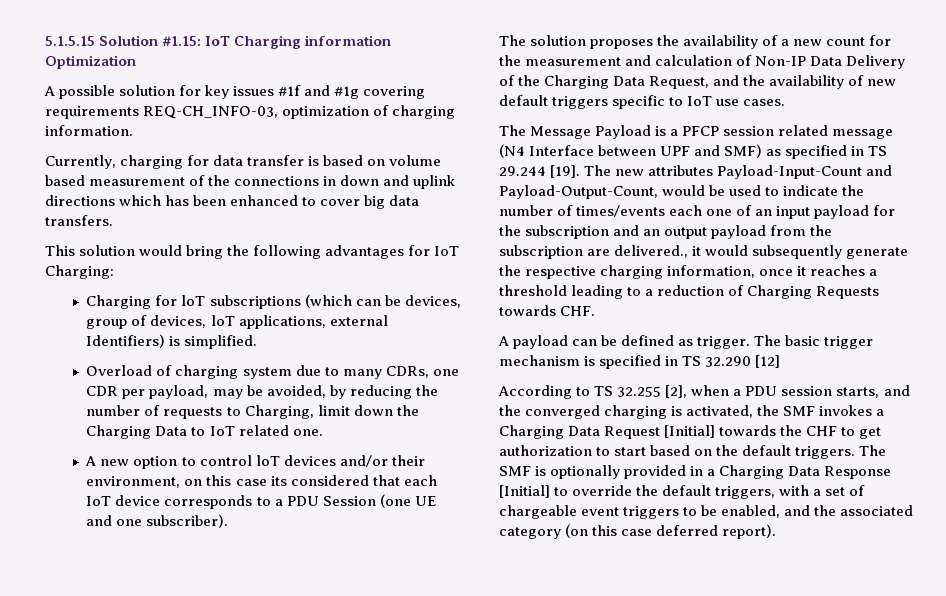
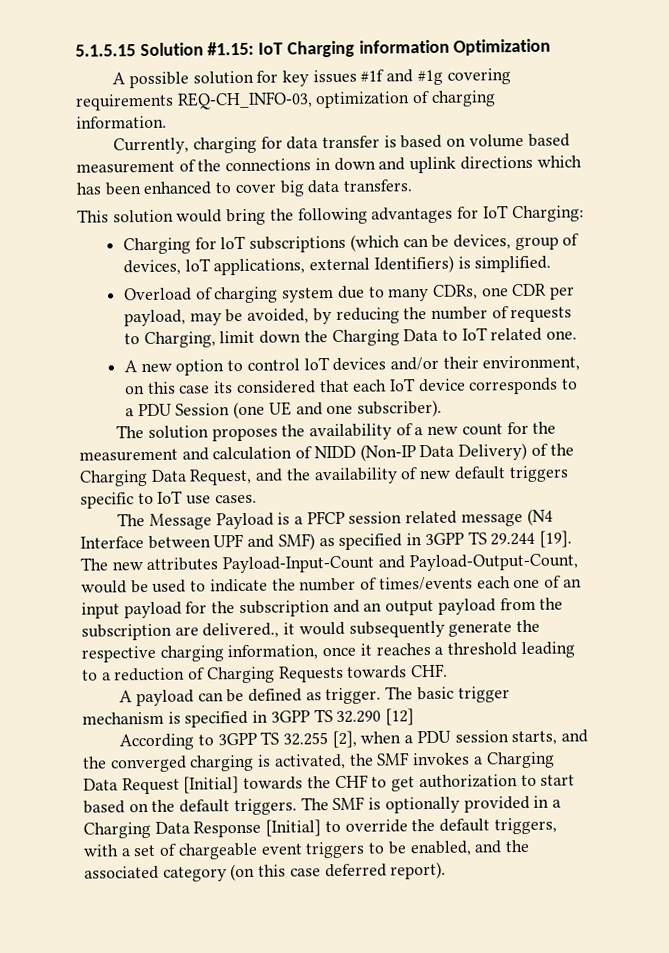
[755,55,906,69] Non-IP Data Delivery -> [313,442,528,462] NIDD (Non-IP Data Delivery)
(865, 151) none -> [424,532,464,546] 3GPP
(679, 361) none -> [270,710,310,723] 3GPP
(591, 391) none -> [217,732,257,746] 3GPP

